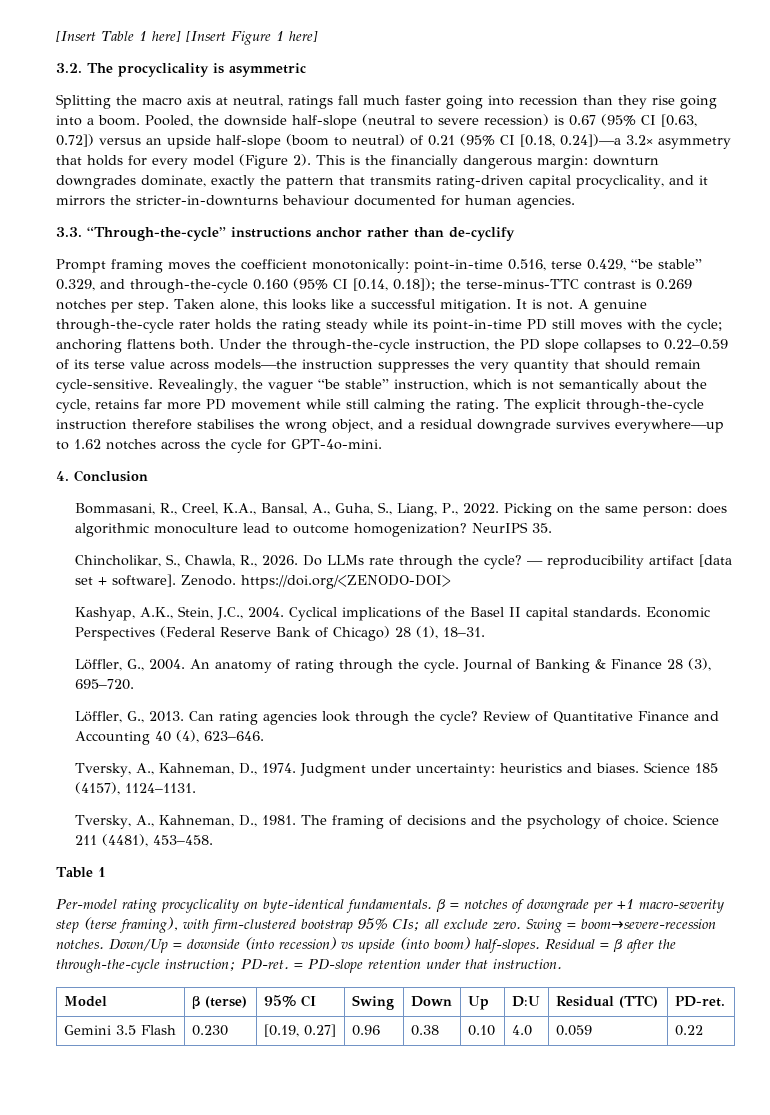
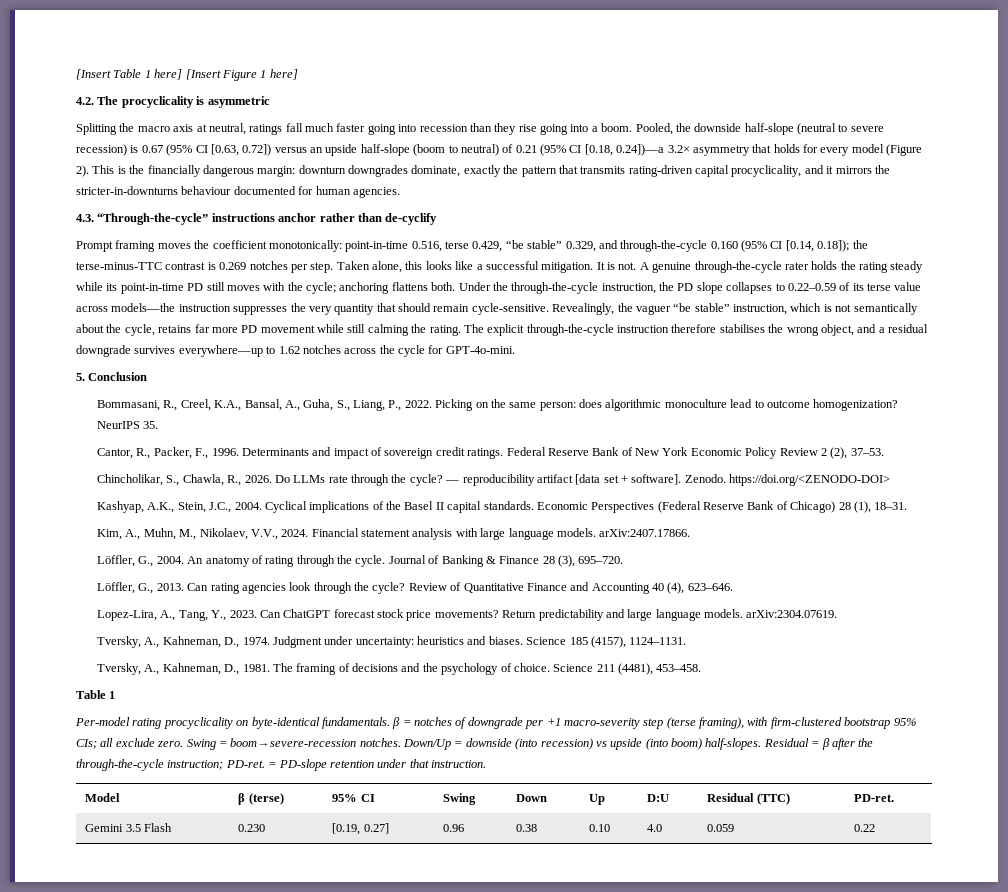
[56,63,82,73] 3.2. -> [76,97,94,105] 4.2.
[56,227,82,237] 3.3. -> [76,214,94,222] 4.3.
[56,471,69,481] 4. -> [76,373,85,381] 5.
(552, 528) none -> [97,447,884,459] // Cantor, R., Packer, F., 1996. Determinants and impact of sovereign credit ratings. Federal Reserve Bank of New York Economic Policy Review 2 (2), 37–53.
(485, 632) none -> [97,528,691,540] // Kim, A., Muhn, M., Nikolaev, V.V., 2024. Financial statement analysis with large language models. arXiv:2407.17866.
(264, 736) none -> [97,609,838,621] // Lopez-Lira, A., Tang, Y., 2023. Can ChatGPT forecast stock price movements? Return predictability and large language models. arXiv:2304.07619.

